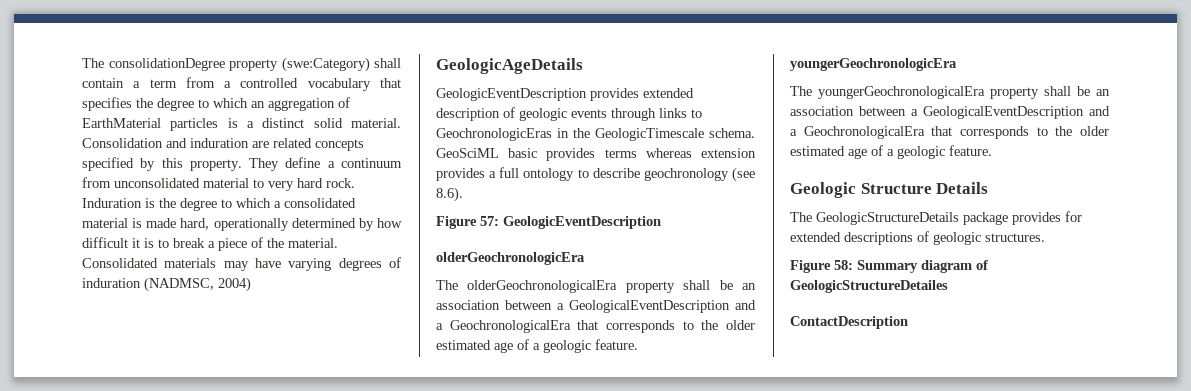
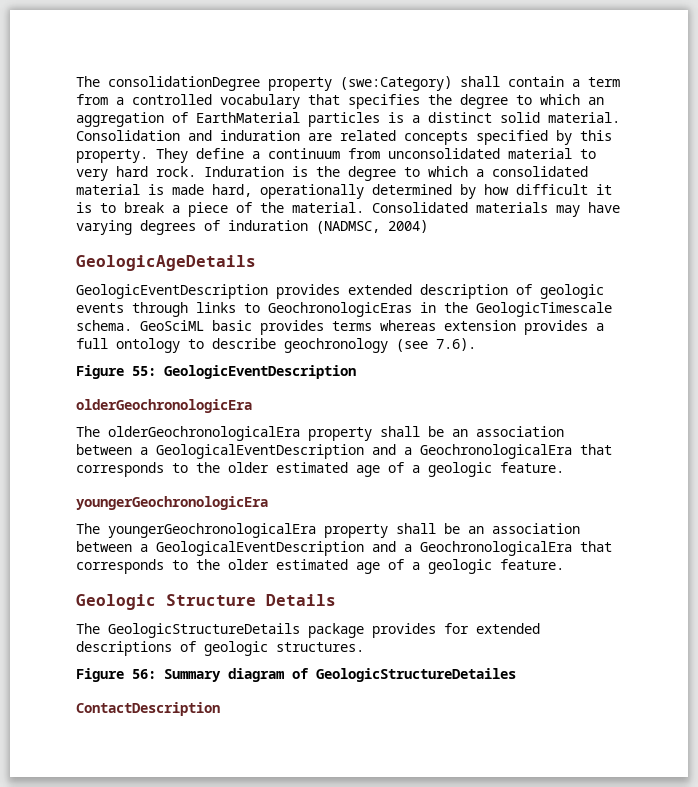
[436,187,463,202] [436,216,499,229] 8.6). // Figure 57: -> [436,338,476,351] [76,365,156,379] 7.6). // Figure 55:
[834,260,853,270] 58: -> [132,669,156,679] 56:

